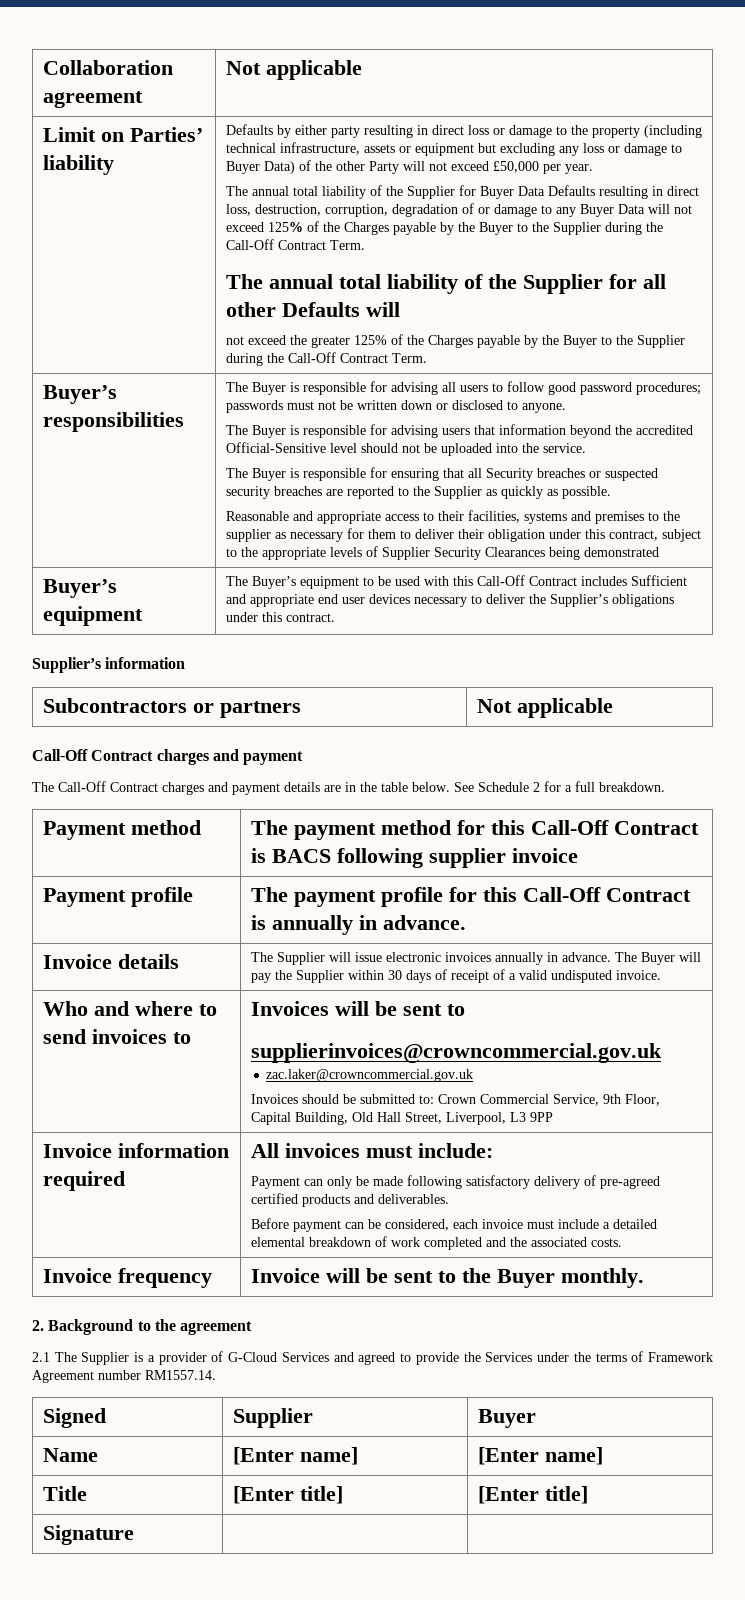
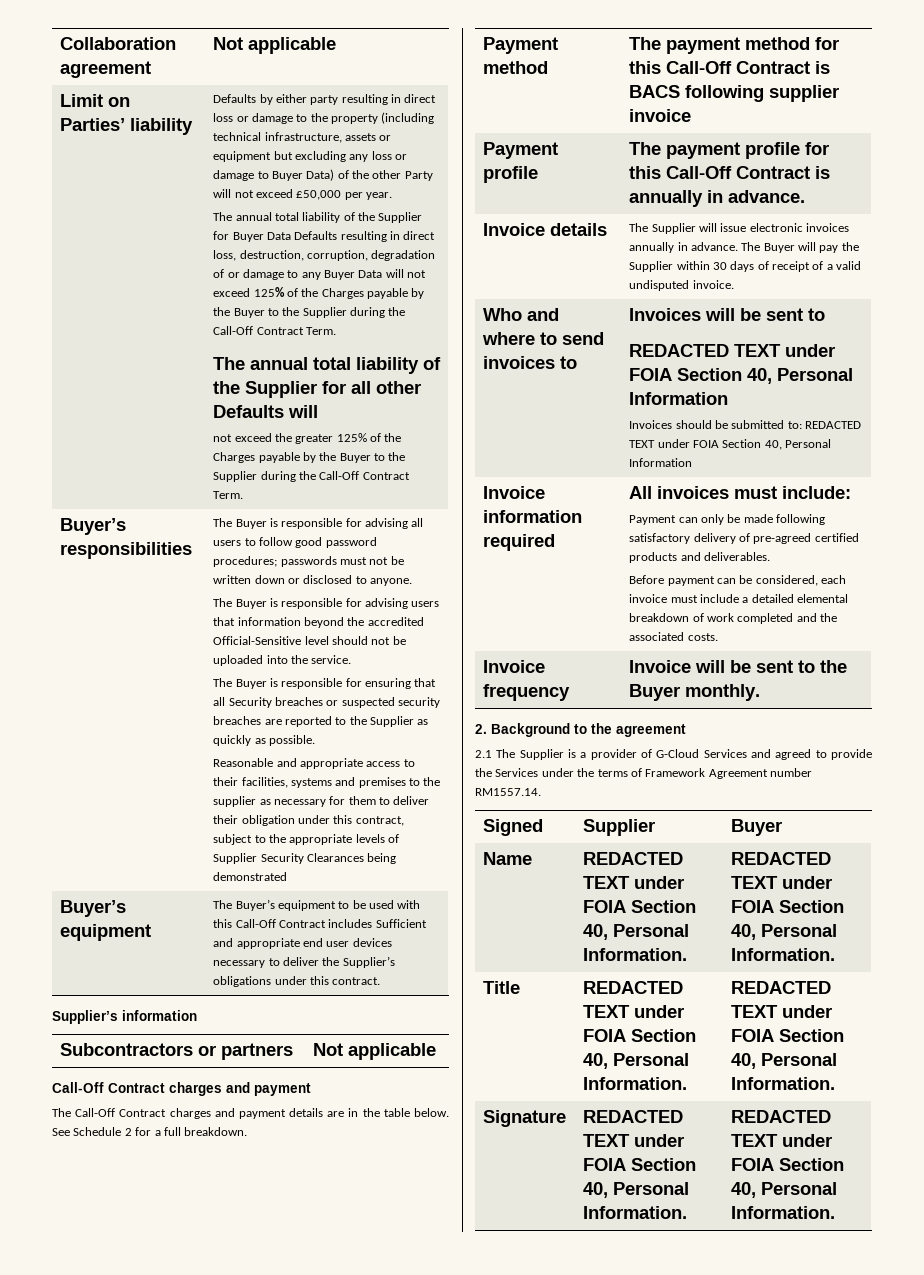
[250,1043,662,1063] [266,1069,474,1082] supplierinvoices@crowncommercial.gov.uk // zac.laker@crowncommercial.gov.uk -> [629,344,836,357] [629,368,854,384] [629,392,729,405] REDACTED TEXT under FOIA Section 40, Personal Information
[437,1094,660,1106] [250,1112,553,1125] Crown Commercial Service, 9th Floor, Capital Building, Old Hall Street, Liverpool, L3 9PP -> [805,421,862,429] [629,439,832,450] [629,458,693,467] REDACTED TEXT under FOIA Section 40, Personal Information
[232,1447,358,1465] [477,1447,603,1465] [42,1486,87,1501] [232,1486,343,1504] [477,1486,588,1504] [42,1525,134,1545] [Enter name] | [Enter name] // Title | [Enter title] | [Enter title] // Signature | | -> [583,852,684,865] [583,876,685,889] [583,900,697,913] [583,924,690,940] [583,948,688,961] [731,852,832,865] [731,876,833,889] [731,900,845,913] [731,924,838,940] [731,948,836,961] [483,981,521,994] [583,981,684,994] [583,1005,685,1018] [583,1029,697,1042] [583,1053,690,1069] [583,1077,688,1090] [731,981,832,994] [731,1005,833,1018] [731,1029,845,1042] [731,1053,838,1069] [731,1077,836,1090] [483,1110,567,1127] [583,1110,684,1123] [583,1134,685,1147] [583,1158,697,1171] [583,1182,690,1198] [583,1206,688,1219] [731,1110,832,1123] [731,1134,833,1147] [731,1158,845,1171] [731,1182,838,1198] [731,1206,836,1219] REDACTED TEXT under FOIA Section 40, Personal Information. | REDACTED TEXT under FOIA Section 40, Personal Information. // Title | REDACTED TEXT under FOIA Section 40, Personal Information. | REDACTED TEXT under FOIA Section 40, Personal Information. // Signature | REDACTED TEXT under FOIA Section 40, Personal Information. | REDACTED TEXT under FOIA Section 40, Personal Information.

